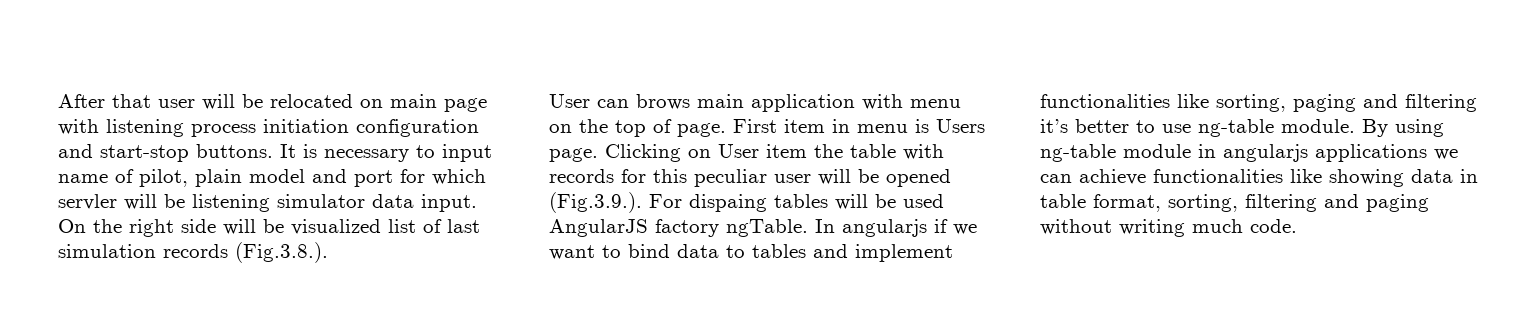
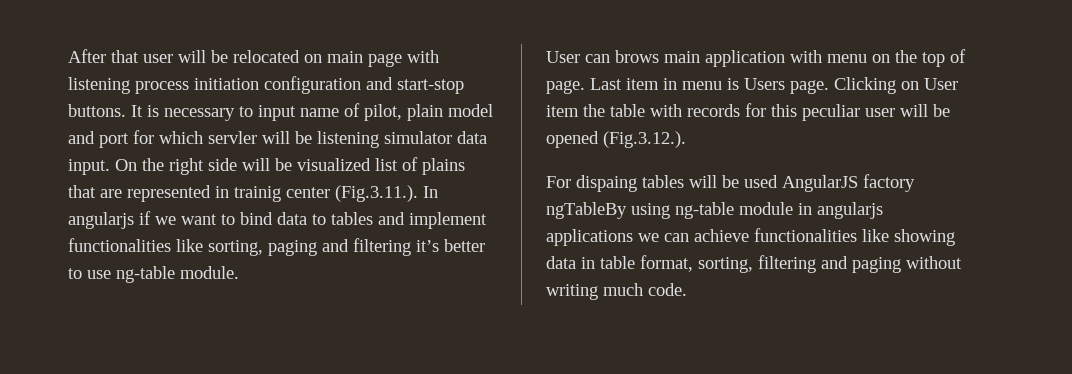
[447,219,480,233] [58,242,328,263] [549,94,961,112] [549,119,985,137] [549,144,944,162] [549,169,951,187] [549,192,944,213] [549,219,808,237] last simulation records (Fig.3.8.). // User can brows main application with menu on the top of page. First item in menu is Users page. Clicking on User item the table with records for this peculiar user will be opened (Fig.3.9.). For dispaing tables will be used AngularJS factory ngTable. -> [422,158,465,175] [68,185,418,202] plains that are represented in trainig center (Fig.3.11.).
[1362,119,1388,137] By -> [546,49,966,67] [546,77,958,94] [546,103,950,121] [546,131,686,148] [546,174,915,192] [546,202,627,219] // User can brows main application with menu on the top of page. Last item in menu is Users page. Clicking on User item the table with records for this peculiar user will be opened (Fig.3.12.). // For dispaing tables will be used AngularJS factory ngTableBy

